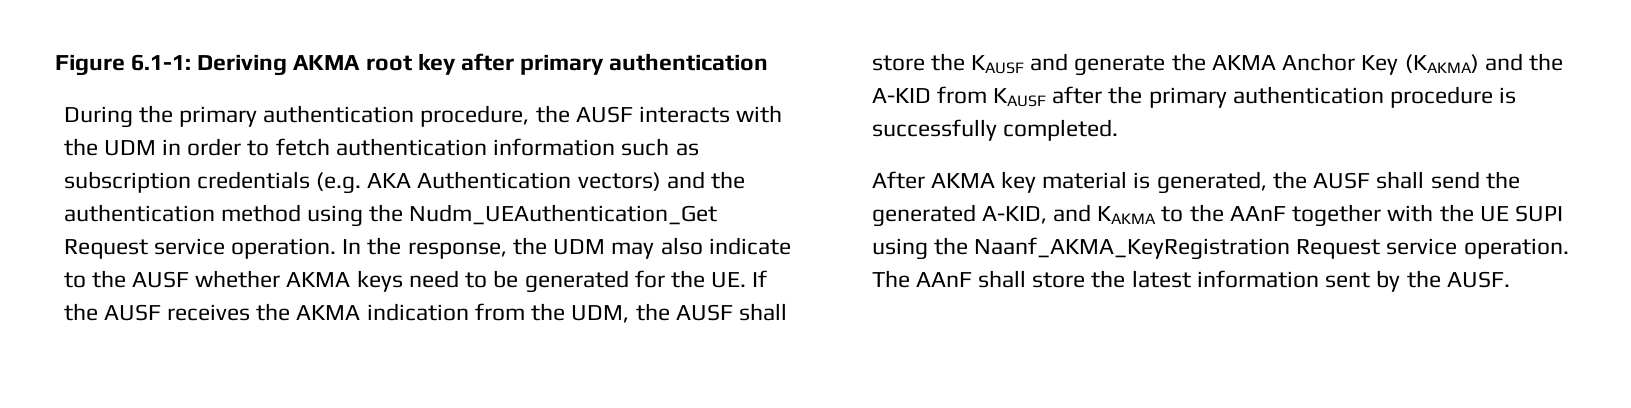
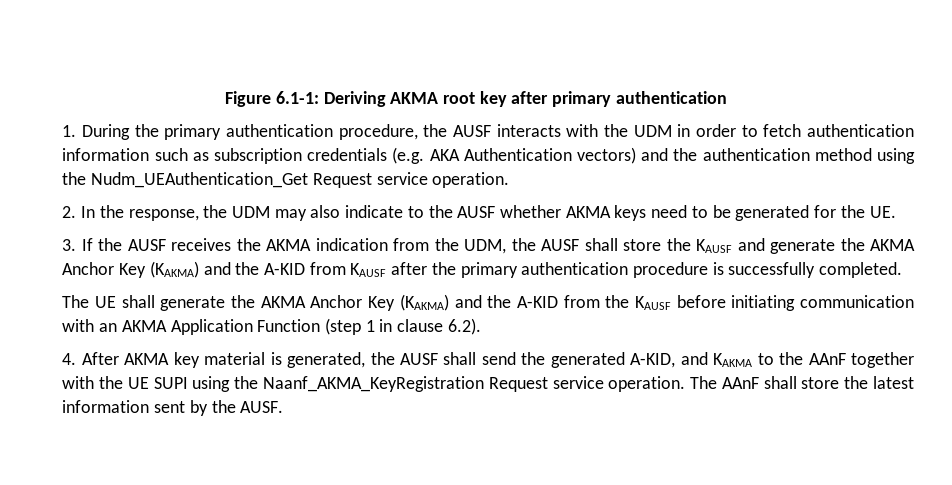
(769, 62) none -> [62,125,77,137] 1.
(337, 248) none -> [62,206,77,218] // 2.
(747, 280) none -> [62,239,77,251] // 3.
(1118, 130) none -> [62,294,915,311] [62,318,481,335] [62,353,77,365] The UE shall generate the AKMA Anchor Key (KAKMA) and the A-KID from the KAUSF before initiating communication with an AKMA Application Function (step 1 in clause 6.2). // 4.

